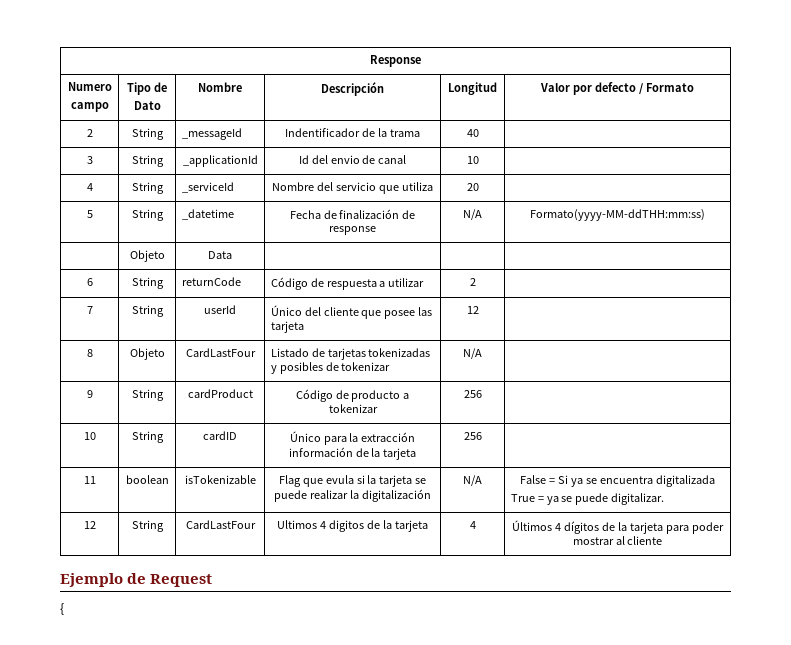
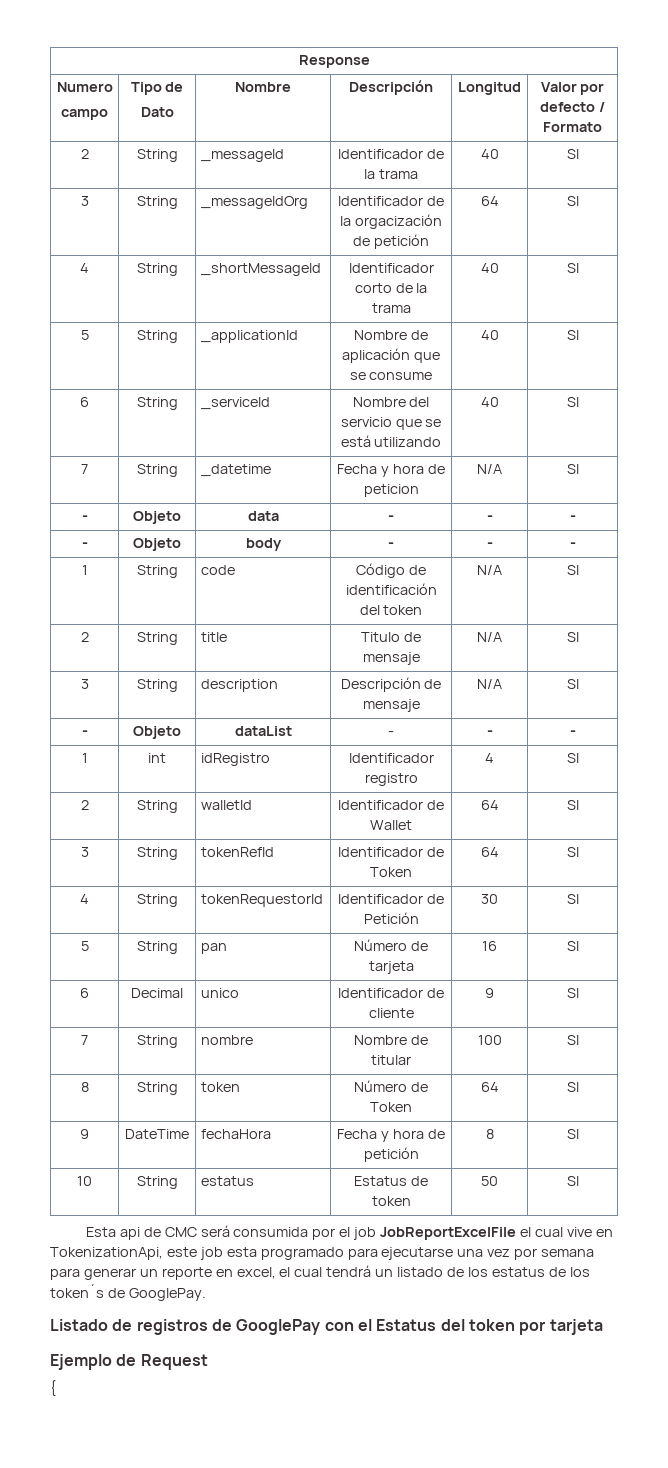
[285,128,420,137] [466,129,479,137] [86,156,93,164] [131,155,164,167] [182,155,258,167] [298,155,407,164] [466,156,479,164] [86,183,93,191] Indentificador de la trama | 40 | // 3 | String | _applicationId | Id del envio de canal | 10 | // 4 -> [338,149,444,159] [364,169,418,179] [480,149,499,159] [566,149,579,159] [80,196,89,206] [136,196,178,209] [200,196,308,209] [338,196,444,206] [340,214,442,229] [353,234,429,249] [480,196,499,206] [566,196,579,206] [80,263,89,273] [136,263,178,276] [200,263,321,276] [348,263,434,273] [354,283,428,293] [371,303,411,313] [480,263,499,273] [566,263,579,273] [80,330,89,340] [136,330,178,343] [200,330,298,343] [354,330,428,340] [342,348,440,363] [349,372,433,380] [480,330,499,340] [566,330,579,340] [80,397,89,407] Identificador de la trama | 40 | SI // 3 | String | _messageIdOrg | Identificador de la orgacización de petición | 64 | SI // 4 | String | _shortMessageId | Identificador corto de la trama | 40 | SI // 5 | String | _applicationId | Nombre de aplicación que se consume | 40 | SI // 6
[401,182,433,191] [466,183,479,191] [86,210,93,218] utiliza | 20 | // 5 -> [425,419,442,427] [340,435,442,447] [480,397,499,407] [566,397,579,407] [81,464,88,474] se está utilizando | 40 | SI // 7
[323,209,416,219] [329,226,376,235] [463,209,482,220] [530,209,705,221] [129,250,165,262] [208,251,232,259] [86,278,93,286] [131,277,164,289] [181,277,241,286] [270,277,425,290] [469,278,476,286] [86,306,93,314] [131,305,164,317] [204,305,236,314] [270,305,433,319] [270,321,304,333] [466,306,479,314] [86,349,93,357] [129,348,165,360] [185,348,256,357] [270,348,431,360] [270,362,391,374] [463,348,482,359] [86,390,93,398] [131,389,164,401] [187,389,253,398] [295,389,410,402] [328,404,378,413] [463,390,482,398] [83,432,96,440] [131,431,164,443] [203,431,237,440] [289,431,416,445] [288,447,417,460] [463,432,482,440] [83,476,96,484] [125,475,169,484] [184,475,256,484] [278,475,427,487] [274,489,431,502] [463,475,482,486] [520,475,715,487] [510,493,665,505] [83,521,96,529] [131,520,164,532] [185,520,256,529] [277,520,428,532] [469,521,476,529] [512,520,724,534] [572,536,663,545] de finalización de response | N/A | Formato(yyyy-MM-ddTHH:mm:ss) // | Objeto | Data | | | // 6 | String | returnCode | Código de respuesta a utilizar | 2 | // 7 | String | userId | Único del cliente que posee las tarjeta | 12 | // 8 | Objeto | CardLastFour | Listado de tarjetas tokenizadas y posibles de tokenizar | N/A | // 9 | String | cardProduct | Código de producto a tokenizar | 256 | // 10 | String | cardID | Único para la extracción información de la tarjeta | 256 | // 11 | boolean | isTokenizable | Flag que evula si la tarjeta se puede realizar la digitalización | N/A | False = Si ya se encuentra digitalizada // True = ya se puede digitalizar. // 12 | String | CardLastFour | Ultimos 4 digitos de la tarjeta | 4 | Últimos 4 dígitos de la tarjeta para poder mostrar al cliente -> [381,464,445,477] [363,484,419,497] [477,464,502,474] [566,464,579,474] [81,515,88,521] [133,511,181,524] [247,511,279,521] [388,515,394,521] [486,515,493,521] [569,515,576,521] [81,542,88,548] [133,538,181,551] [245,538,282,551] [388,542,394,548] [486,542,493,548] [569,542,576,548] [81,565,88,575] [136,565,178,578] [200,565,235,575] [356,563,426,578] [345,583,437,595] [359,605,423,615] [477,565,502,575] [566,565,579,575] [80,632,89,642] [136,632,178,645] [200,632,227,642] [361,632,421,642] [362,652,420,665] [477,632,502,642] [566,632,579,642] [80,679,89,689] [136,679,178,692] [200,679,278,692] [340,677,442,692] [362,699,420,712] [477,679,502,689] [566,679,579,689] [81,730,88,736] [133,726,181,739] [234,726,292,736] [388,731,394,736] [486,730,493,736] [569,730,576,736] [81,753,88,763] [148,753,166,763] [200,753,270,766] [348,753,434,763] [364,773,418,786] [485,753,494,763] [566,753,579,763] [80,800,89,810] [136,800,178,813] [200,800,252,810] [338,800,444,810] [370,820,412,830] [480,800,499,810] [566,800,579,810] [80,847,89,857] [136,847,178,860] [200,847,274,857] [338,847,444,857] [370,867,412,877] [480,847,499,857] [566,847,579,857] [80,894,89,904] [136,894,178,907] [200,894,323,907] [338,894,444,904] [363,912,419,924] [481,894,498,904] [566,894,579,904] [80,941,89,951] [136,941,178,954] [200,943,227,954] [354,939,428,951] [368,961,414,974] [482,941,497,951] [566,941,579,951] [80,988,89,998] [131,988,183,998] [200,988,239,998] [338,988,444,998] [368,1008,414,1018] [485,988,494,998] [566,988,579,998] [81,1035,88,1045] [136,1035,178,1048] [200,1035,253,1045] [354,1035,428,1045] [371,1055,411,1065] [477,1035,502,1045] [566,1035,579,1045] [80,1082,89,1092] [136,1082,178,1095] [200,1082,240,1092] [354,1080,428,1092] [370,1102,412,1112] [480,1082,499,1092] [566,1082,579,1092] [80,1129,89,1139] [125,1129,189,1139] [200,1129,271,1139] [337,1129,445,1142] [363,1147,419,1162] [485,1129,494,1139] [566,1129,579,1139] [77,1176,92,1186] [136,1176,178,1189] [200,1176,254,1186] [354,1176,428,1186] [371,1196,411,1206] [481,1176,498,1186] [566,1176,579,1186] [85,1225,613,1240] [50,1247,595,1260] [50,1265,590,1280] [50,1284,206,1301] [50,1319,603,1335] y hora de peticion | N/A | SI // - | Objeto | data | - | - | - // - | Objeto | body | - | - | - // 1 | String | code | Código de identificación del token | N/A | SI // 2 | String | title | Titulo de mensaje | N/A | SI // 3 | String | description | Descripción de mensaje | N/A | SI // - | Objeto | dataList | - | - | - // 1 | int | idRegistro | Identificador registro | 4 | SI // 2 | String | walletId | Identificador de Wallet | 64 | SI // 3 | String | tokenRefId | Identificador de Token | 64 | SI // 4 | String | tokenRequestorId | Identificador de Petición | 30 | SI // 5 | String | pan | Número de tarjeta | 16 | SI // 6 | Decimal | unico | Identificador de cliente | 9 | SI // 7 | String | nombre | Nombre de titular | 100 | SI // 8 | String | token | Número de Token | 64 | SI // 9 | DateTime | fechaHora | Fecha y hora de petición | 8 | SI // 10 | String | estatus | Estatus de token | 50 | SI // Esta api de CMC será consumida por el job JobReportExcelFile el cual vive en TokenizationApi, este job esta programado para ejecutarse una vez por semana para generar un reporte en excel, el cual tendrá un listado de los estatus de los token´s de GooglePay. // Listado de registros de GooglePay con el Estatus del token por tarjeta

